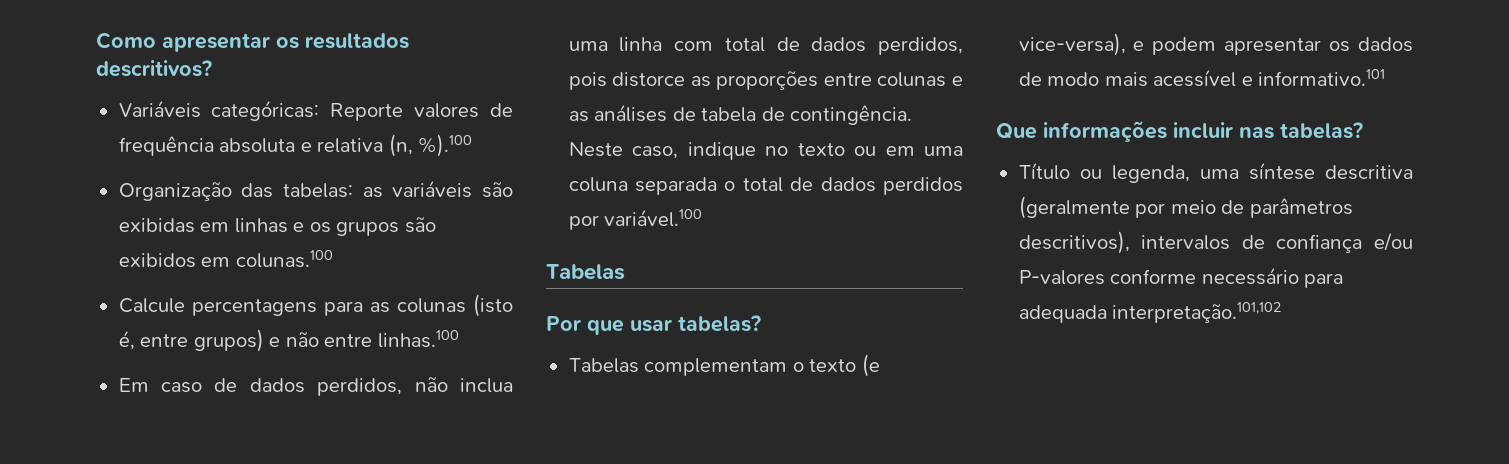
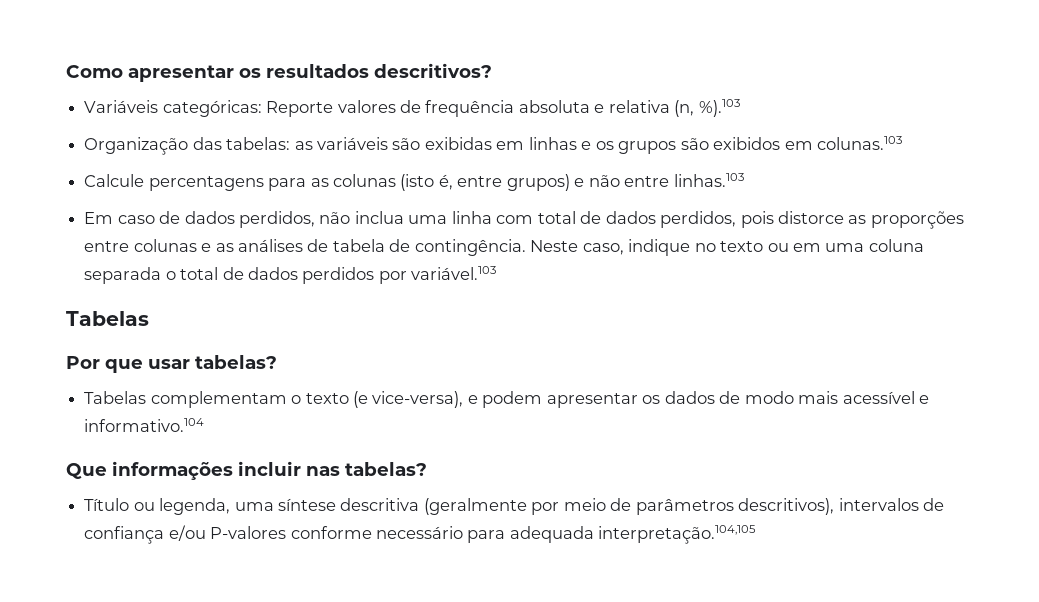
[418,134,473,157] %).100 -> [698,99,740,117] %).103
[235,250,333,268] colunas.100 -> [816,136,902,150] colunas.103
[377,330,459,348] linhas.100 -> [673,173,744,187] linhas.103
[604,209,703,227] variável.100 -> [411,266,497,280] variável.103
[1258,69,1386,86] informativo.101 -> [84,418,205,432] informativo.104
[1112,302,1282,323] interpretação.101,102 -> [598,525,757,544] interpretação.104,105

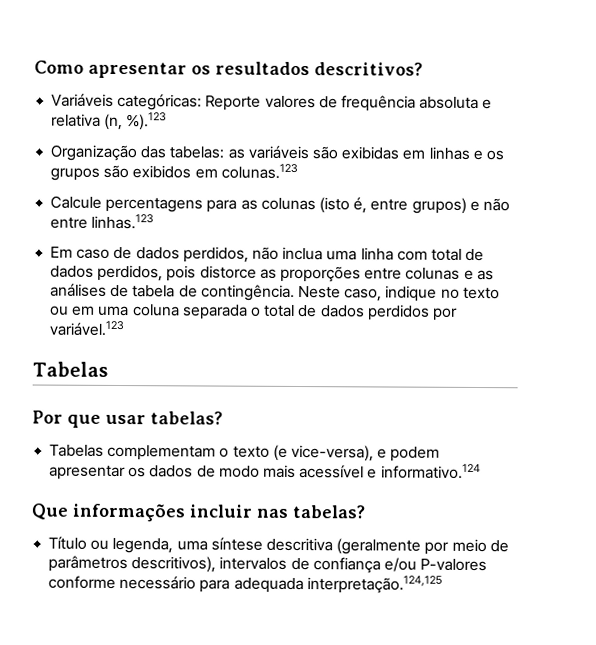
[698,99,740,117] %).103 -> [126,112,168,131] %).123
[816,136,902,150] colunas.103 -> [220,163,298,179] colunas.123
[673,173,744,187] linhas.103 -> [91,213,155,230] linhas.123
[411,266,497,280] variável.103 -> [49,320,126,337] variável.123
[84,418,205,432] informativo.104 -> [380,463,481,480] informativo.124
[598,525,757,544] interpretação.104,105 -> [306,575,443,594] interpretação.124,125

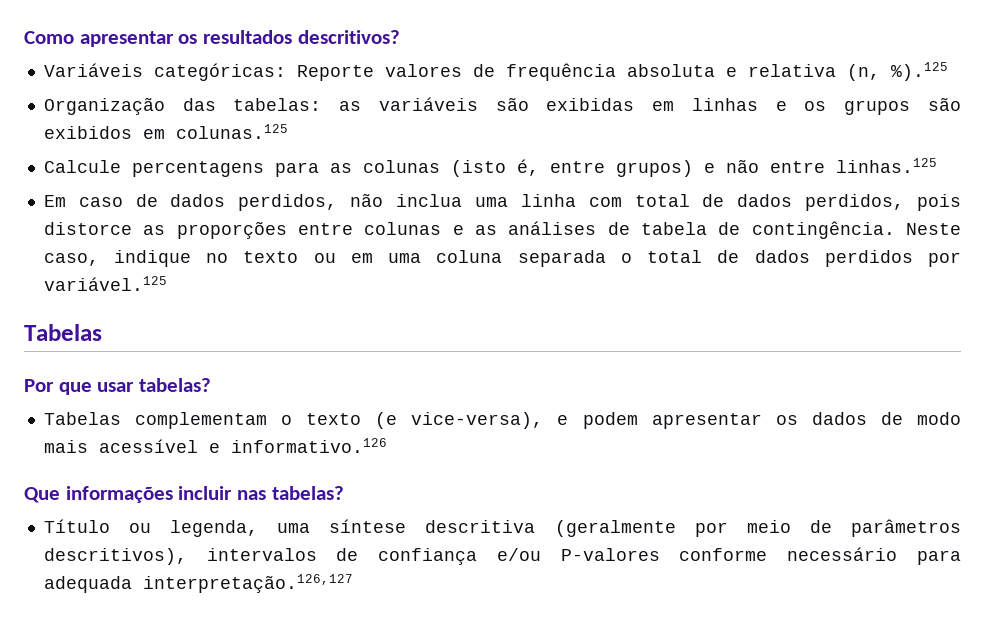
[126,112,168,131] %).123 -> [890,62,948,81] %).125
[220,163,298,179] colunas.123 -> [175,124,288,139] colunas.125
[91,213,155,230] linhas.123 -> [835,158,937,173] linhas.125
[49,320,126,337] variável.123 -> [43,276,167,291] variável.125
[380,463,481,480] informativo.124 -> [230,438,387,453] informativo.126
[306,575,443,594] interpretação.124,125 -> [142,574,353,593] interpretação.126,127

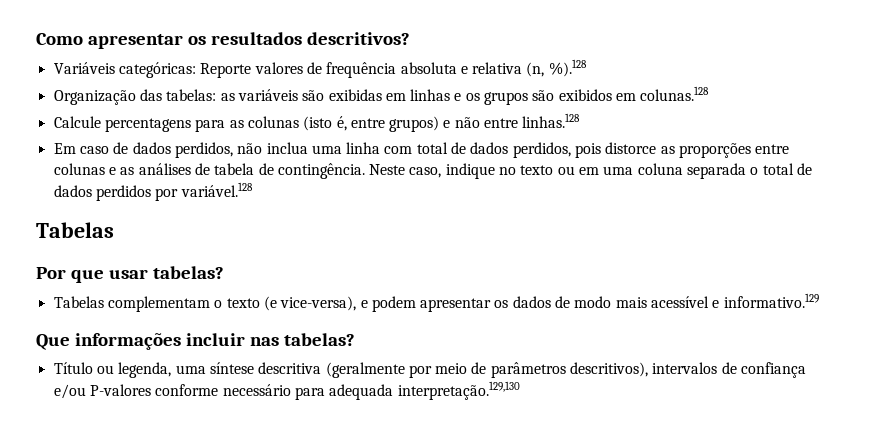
[890,62,948,81] %).125 -> [548,59,587,77] %).128
[175,124,288,139] colunas.125 -> [640,86,710,101] colunas.128
[835,158,937,173] linhas.125 -> [522,113,581,128] linhas.128
[43,276,167,291] variável.125 -> [180,182,253,197] variável.128
[230,438,387,453] informativo.126 -> [723,293,819,308] informativo.129
[142,574,353,593] interpretação.126,127 -> [397,381,520,400] interpretação.129,130

